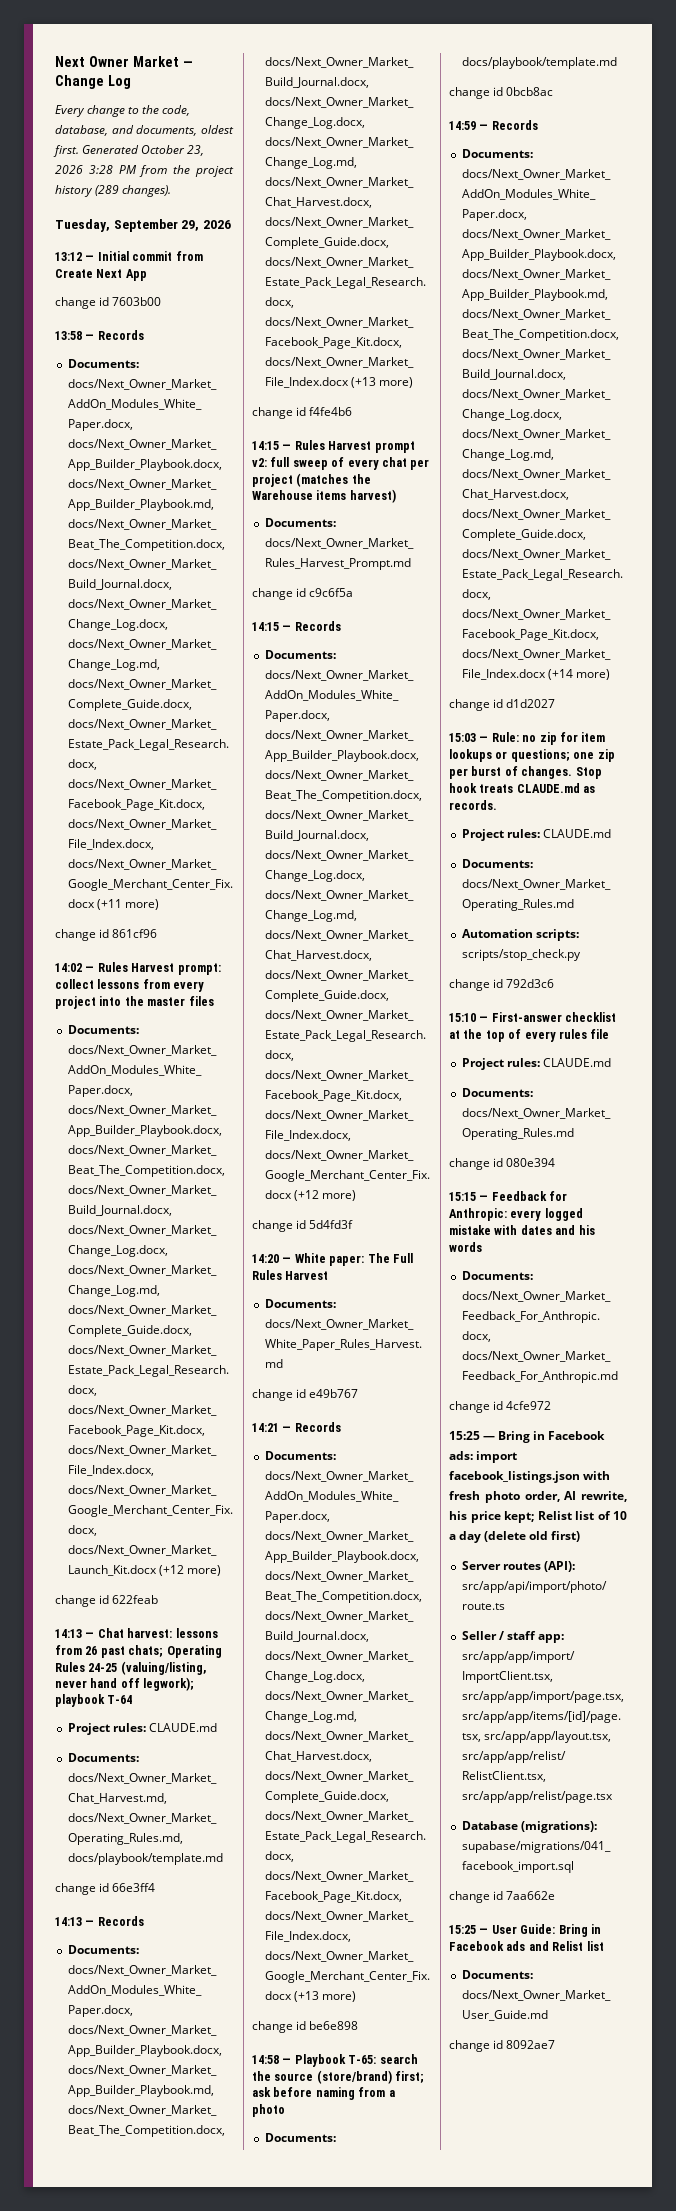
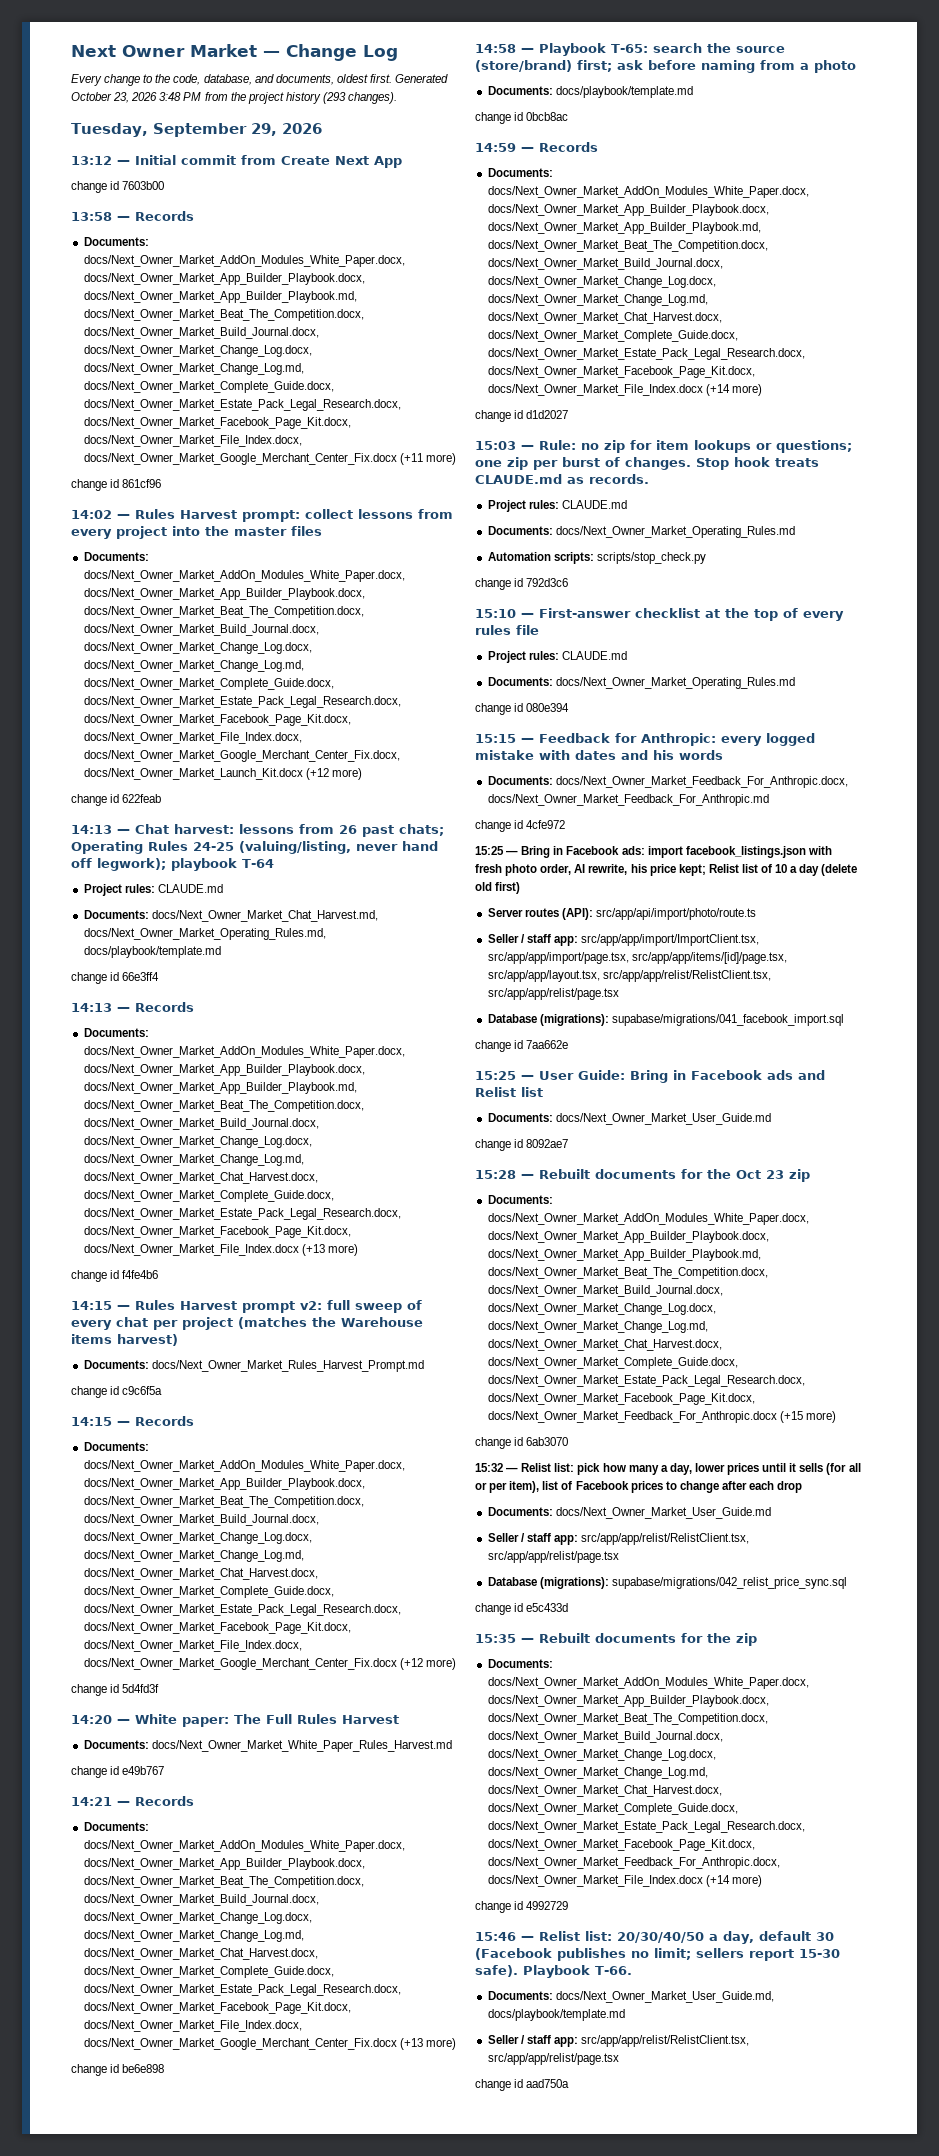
[88,165,113,174] 3:28 -> [159,92,182,101] 3:48
[95,185,120,196] (289 -> [322,92,346,104] (293
(556, 2044) none -> [475,1169,810,1182] [487,1195,553,1204] [487,1213,809,1225] [487,1231,769,1243] [487,1249,761,1261] [487,1267,768,1279] [487,1285,723,1297] [487,1303,716,1315] [487,1321,708,1333] [487,1339,722,1351] [487,1357,738,1369] [487,1375,805,1387] [487,1393,755,1405] [487,1411,836,1423] [475,1437,569,1449] [475,1463,861,1475] [475,1481,803,1493] [487,1507,771,1519] [487,1533,750,1545] [487,1551,619,1563] [487,1577,847,1589] [475,1603,569,1615] [475,1633,757,1646] [487,1659,553,1668] [487,1677,809,1689] [487,1695,769,1707] [487,1713,768,1725] [487,1731,723,1743] [487,1749,716,1761] [487,1767,708,1779] [487,1785,722,1797] [487,1803,738,1815] [487,1821,805,1833] [487,1839,755,1851] [487,1857,780,1869] [487,1875,762,1887] [475,1901,569,1913] [475,1931,834,1944] [475,1948,840,1961] [475,1965,632,1978] [487,1991,774,2003] [487,2009,625,2021] [487,2035,750,2047] [487,2053,619,2065] [475,2079,570,2091] // 15:28 — Rebuilt documents for the Oct 23 zip // Documents: docs/Next_Owner_Market_AddOn_Modules_White_Paper.docx, docs/Next_Owner_Market_App_Builder_Playbook.docx, docs/Next_Owner_Market_App_Builder_Playbook.md, docs/Next_Owner_Market_Beat_The_Competition.docx, docs/Next_Owner_Market_Build_Journal.docx, docs/Next_Owner_Market_Change_Log.docx, docs/Next_Owner_Market_Change_Log.md, docs/Next_Owner_Market_Chat_Harvest.docx, docs/Next_Owner_Market_Complete_Guide.docx, docs/Next_Owner_Market_Estate_Pack_Legal_Research.docx, docs/Next_Owner_Market_Facebook_Page_Kit.docx, docs/Next_Owner_Market_Feedback_For_Anthropic.docx (+15 more) // change id 6ab3070 // 15:32 — Relist list: pick how many a day, lower prices until it sells (for all or per item), list of Facebook prices to change after each drop // Documents: docs/Next_Owner_Market_User_Guide.md // Seller / staff app: src/app/app/relist/RelistClient.tsx, src/app/app/relist/page.tsx // Database (migrations): supabase/migrations/042_relist_price_sync.sql // change id e5c433d // 15:35 — Rebuilt documents for the zip // Documents: docs/Next_Owner_Market_AddOn_Modules_White_Paper.docx, docs/Next_Owner_Market_App_Builder_Playbook.docx, docs/Next_Owner_Market_Beat_The_Competition.docx, docs/Next_Owner_Market_Build_Journal.docx, docs/Next_Owner_Market_Change_Log.docx, docs/Next_Owner_Market_Change_Log.md, docs/Next_Owner_Market_Chat_Harvest.docx, docs/Next_Owner_Market_Complete_Guide.docx, docs/Next_Owner_Market_Estate_Pack_Legal_Research.docx, docs/Next_Owner_Market_Facebook_Page_Kit.docx, docs/Next_Owner_Market_Feedback_For_Anthropic.docx, docs/Next_Owner_Market_File_Index.docx (+14 more) // change id 4992729 // 15:46 — Relist list: 20/30/40/50 a day, default 30 (Facebook publishes no limit; sellers report 15-30 safe). Playbook T-66. // Documents: docs/Next_Owner_Market_User_Guide.md, docs/playbook/template.md // Seller / staff app: src/app/app/relist/RelistClient.tsx, src/app/app/relist/page.tsx // change id aad750a

